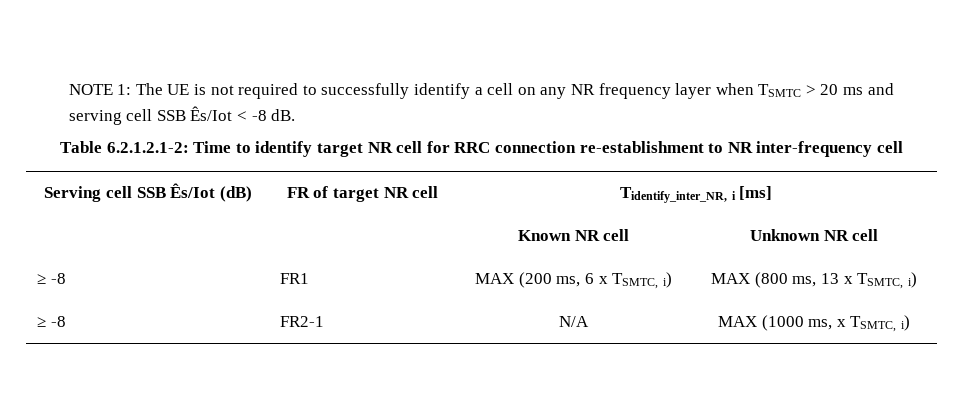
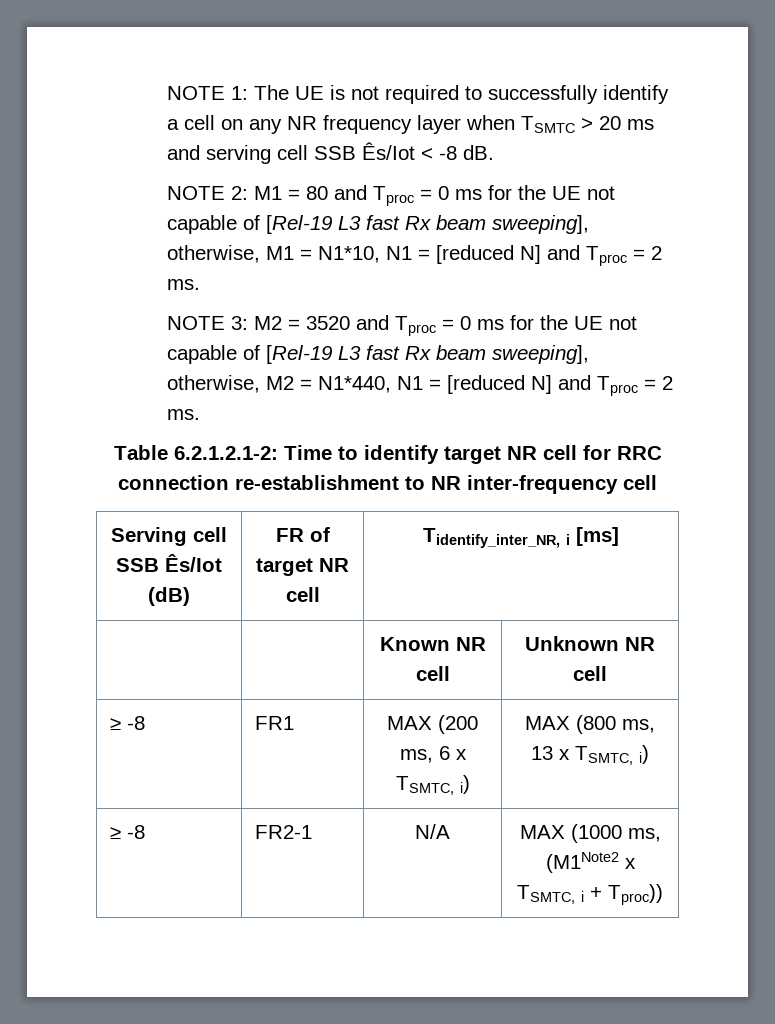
(296, 115) none -> [167,185,616,206] [167,215,590,234] [167,245,663,266] [167,279,201,290] [167,315,638,336] [167,345,590,364] [167,375,674,396] [167,409,201,420] // NOTE 2: M1 = 80 and Tproc = 0 ms for the UE not capable of [Rel-19 L3 fast Rx beam sweeping], otherwise, M1 = N1*10, N1 = [reduced N] and Tproc = 2 ms. // NOTE 3: M2 = 3520 and Tproc = 0 ms for the UE not capable of [Rel-19 L3 fast Rx beam sweeping], otherwise, M2 = N1*440, N1 = [reduced N] and Tproc = 2 ms.
[836,315,910,332] x TSMTC, i) -> [545,852,636,873] [517,884,663,905] (M1Note2 x TSMTC, i + Tproc))

